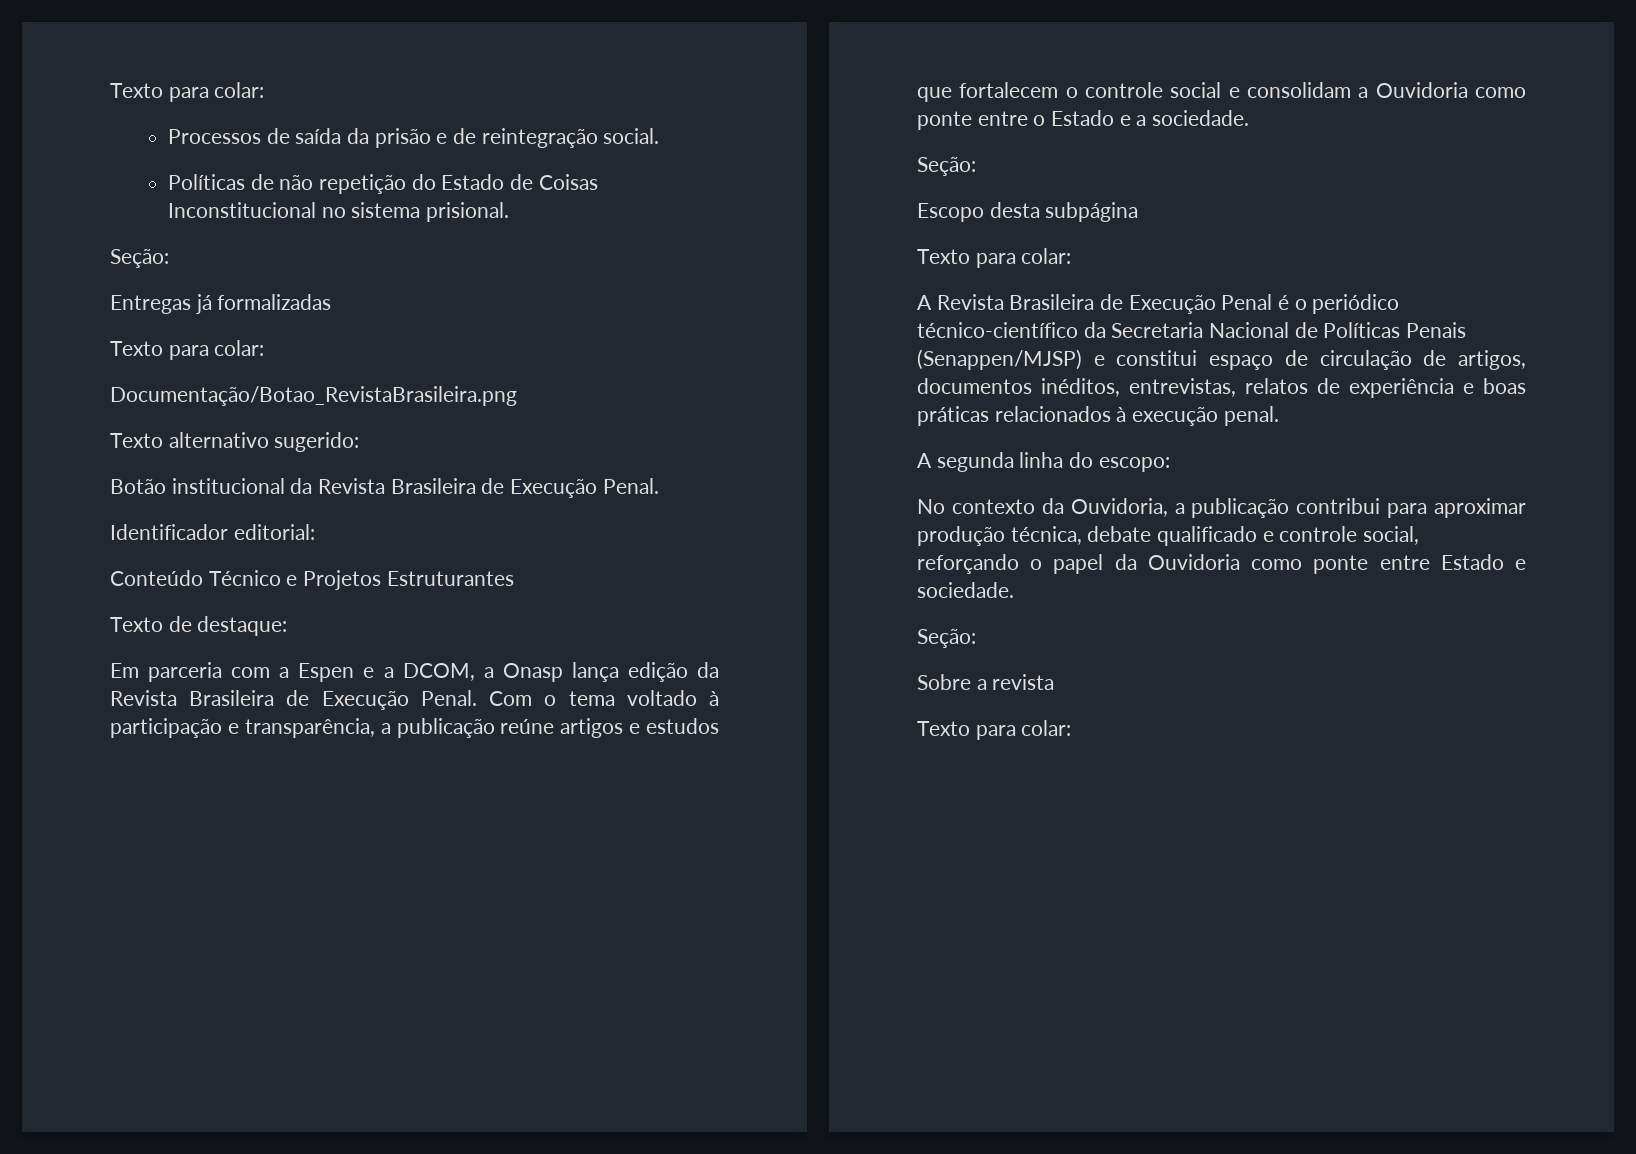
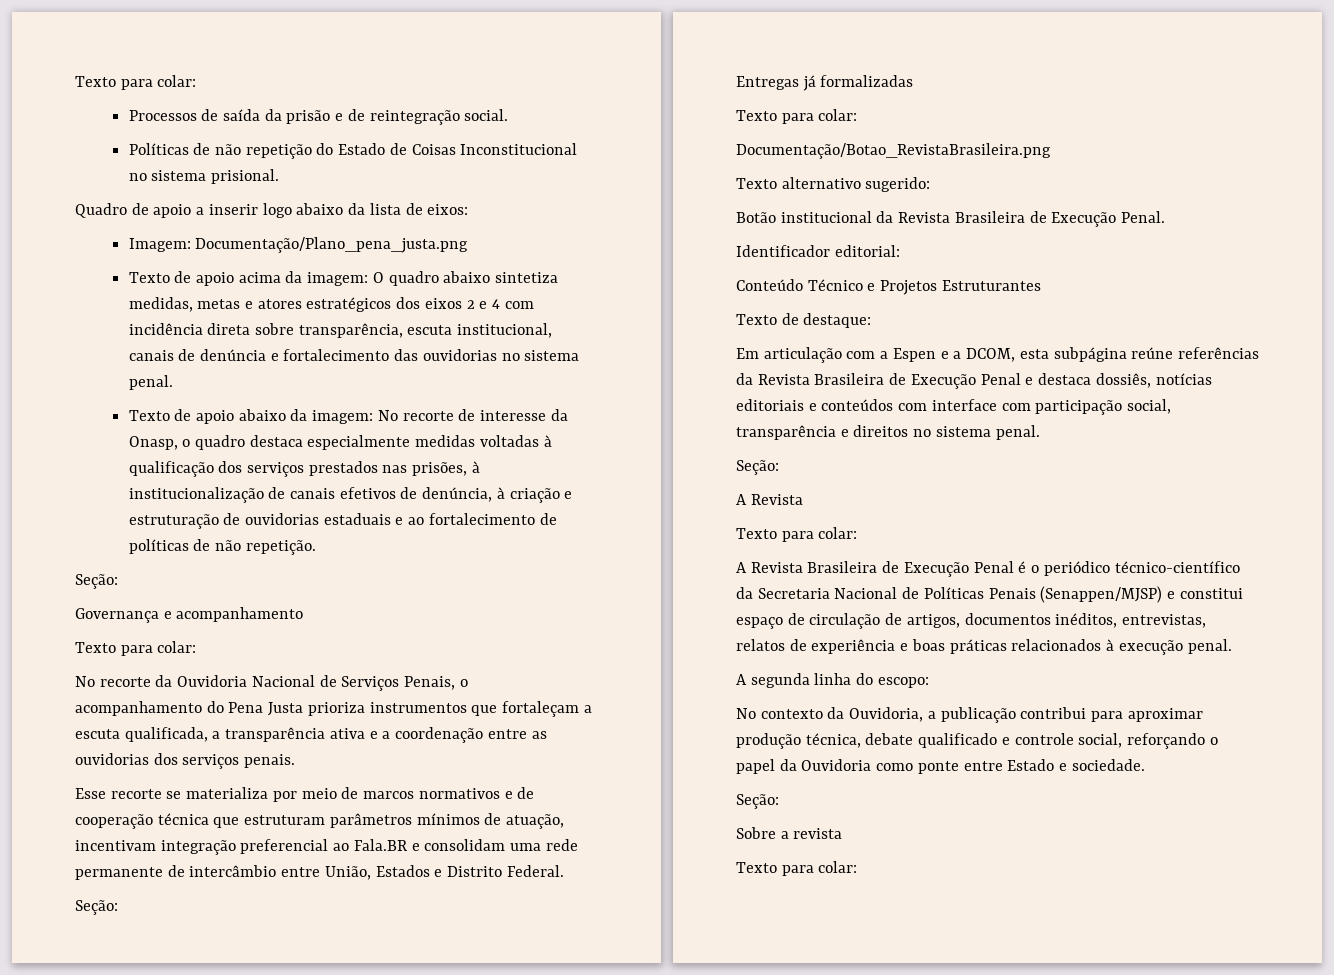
(510, 212) none -> [75,203,469,218] [128,237,469,253] [128,271,559,286] [128,297,534,312] [128,323,553,338] [128,349,580,361] [128,375,173,390] [128,409,568,424] [128,435,552,450] [128,461,480,477] [128,487,573,503] [128,513,557,529] [128,539,316,555] [75,574,118,589] [75,607,304,623] [75,641,197,656] [75,675,468,691] [75,701,592,717] [75,727,547,743] [75,753,296,769] [75,787,535,802] [75,813,565,829] [75,839,578,855] [75,865,564,880] // Quadro de apoio a inserir logo abaixo da lista de eixos: // Imagem: Documentação/Plano_pena_justa.png // Texto de apoio acima da imagem: O quadro abaixo sintetiza medidas, metas e atores estratégicos dos eixos 2 e 4 com incidência direta sobre transparência, escuta institucional, canais de denúncia e fortalecimento das ouvidorias no sistema penal. // Texto de apoio abaixo da imagem: No recorte de interesse da Onasp, o quadro destaca especialmente medidas voltadas à qualificação dos serviços prestados nas prisões, à institucionalização de canais efetivos de denúncia, à criação e estruturação de ouvidorias estaduais e ao fortalecimento de políticas de não repetição. // Seção: // Governança e acompanhamento // Texto para colar: // No recorte da Ouvidoria Nacional de Serviços Penais, o acompanhamento do Pena Justa prioriza instrumentos que fortaleçam a escuta qualificada, a transparência ativa e a coordenação entre as ouvidorias dos serviços penais. // Esse recorte se materializa por meio de marcos normativos e de cooperação técnica que estruturam parâmetros mínimos de atuação, incentivam integração preferencial ao Fala.BR e consolidam uma rede permanente de intercâmbio entre União, Estados e Distrito Federal.
[148,662,223,682] parceria -> [763,347,842,363] articulação
[483,662,719,682] [110,690,719,710] [110,718,719,738] [917,82,1526,102] [917,110,1250,130] [917,157,976,176] [917,202,1139,222] a Onasp lança edição da Revista Brasileira de Execução Penal. Com o tema voltado à participação e transparência, a publicação reúne artigos e estudos que fortalecem o controle social e consolidam a Ouvidoria como ponte entre o Estado e a sociedade. // Seção: // Escopo desta subpágina -> [1019,347,1259,362] [736,373,1212,389] [736,399,1172,415] [736,425,1040,440] [736,460,779,475] [736,494,803,505] esta subpágina reúne referências da Revista Brasileira de Execução Penal e destaca dossiês, notícias editoriais e conteúdos com interface com participação social, transparência e direitos no sistema penal. // Seção: // A Revista

